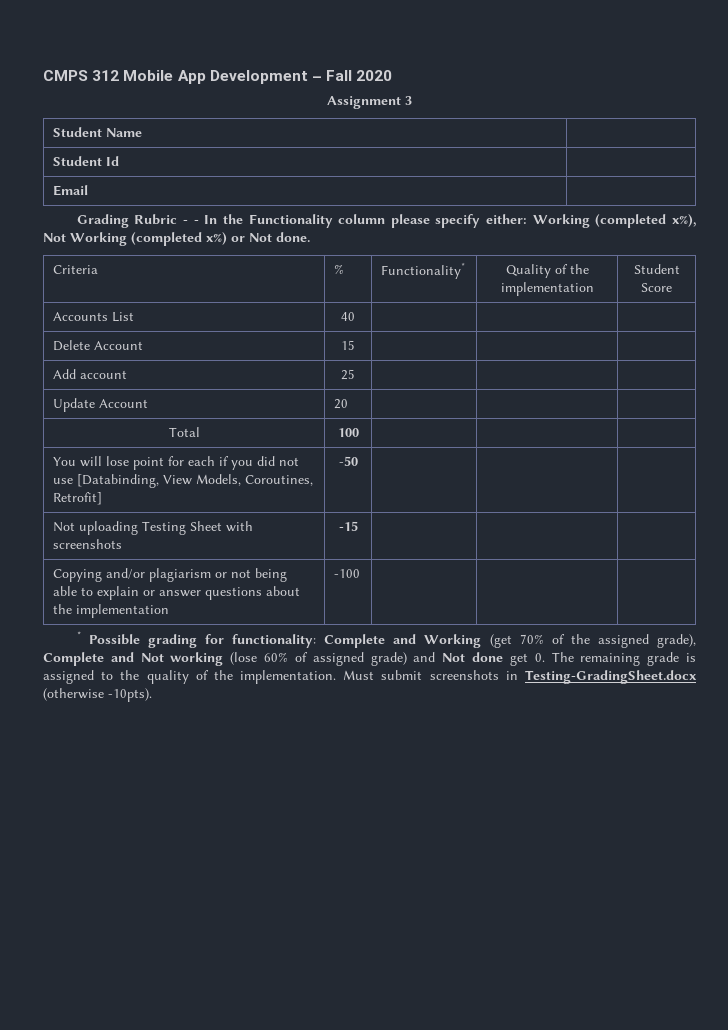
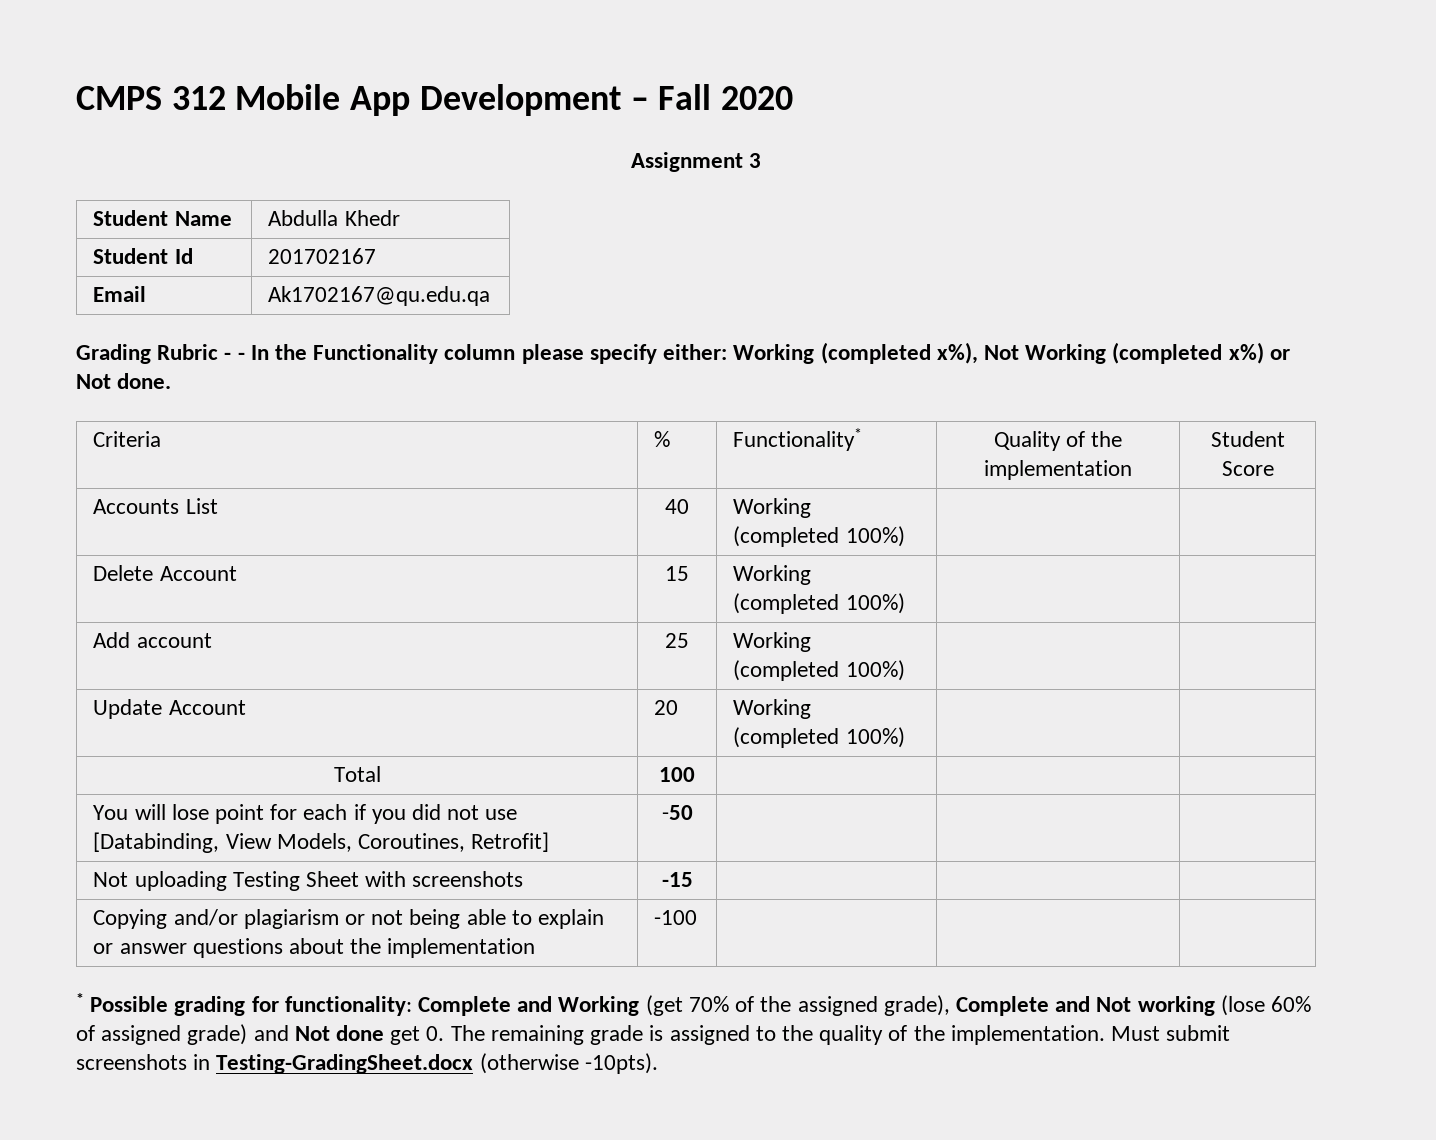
(143, 132) none -> [268,210,400,226] Abdulla Khedr
(120, 161) none -> [268,248,377,264] 201702167
(89, 190) none -> [268,286,491,306] Ak1702167@qu.edu.qa
(355, 316) none -> [733,498,812,518] [733,526,905,547] Working (completed 100%)
(355, 345) none -> [733,565,812,585] [733,593,905,614] Working (completed 100%)
(355, 374) none -> [733,632,812,652] [733,660,905,681] Working (completed 100%)
(349, 404) none -> [733,699,812,719] [733,727,905,748] Working (completed 100%)

